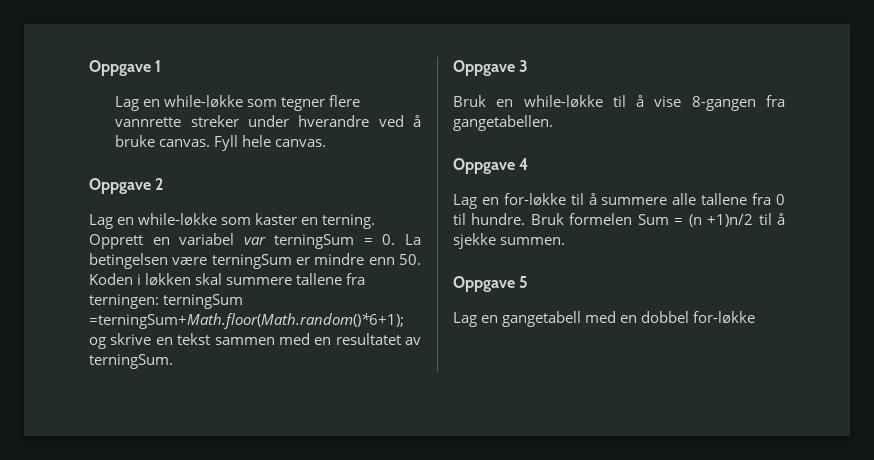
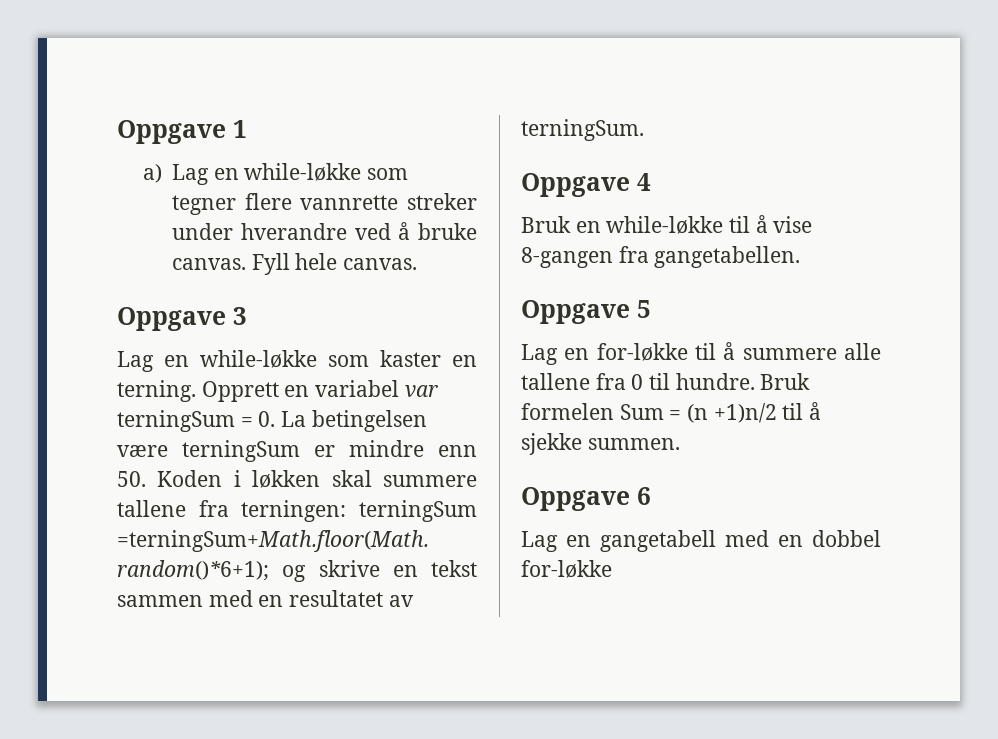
(162, 66) none -> [142,164,162,183] a)
[155,178,164,190] 2 -> [232,307,247,325] 3
[519,60,529,72] 3 -> [636,173,651,191] 4
[519,158,529,170] 4 -> [636,300,651,318] 5
[519,276,529,288] 5 -> [636,487,651,505] 6

